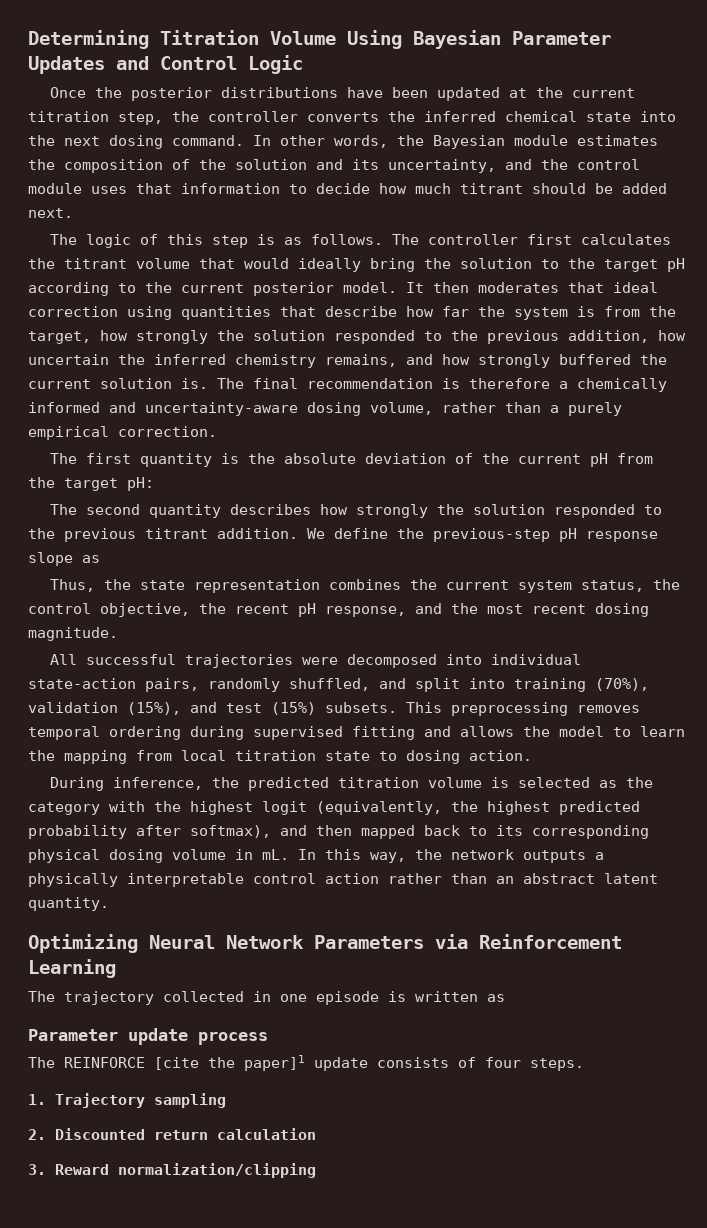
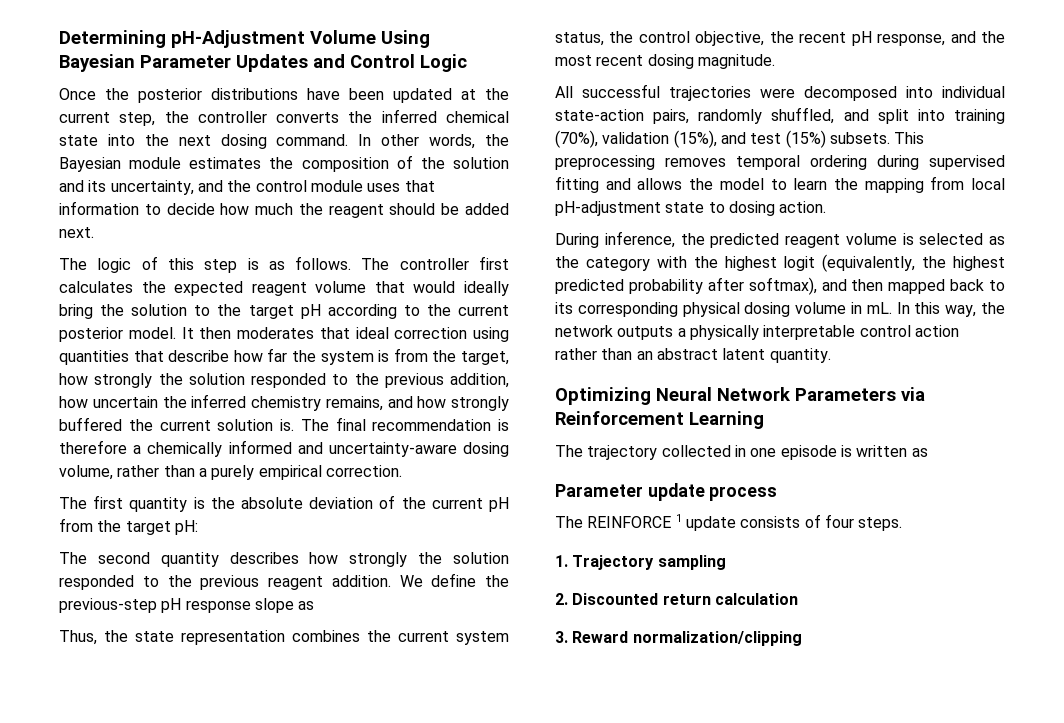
[160,30,259,45] Titration -> [171,30,305,48] pH-Adjustment
[28,111,109,122] titration -> (110, 117) none
[460,183,523,194] titrant -> [298,203,384,218] the reagent
[64,258,127,269] titrant -> [174,281,307,296] expected reagent
[145,528,208,539] titrant -> [268,576,323,590] reagent
[235,750,316,761] titration -> [555,201,661,216] pH-adjustment
[337,777,419,788] titration -> [785,234,840,248] reagent
[154,1055,305,1071] [cite the paper]1 -> [675,514,682,522] 1

